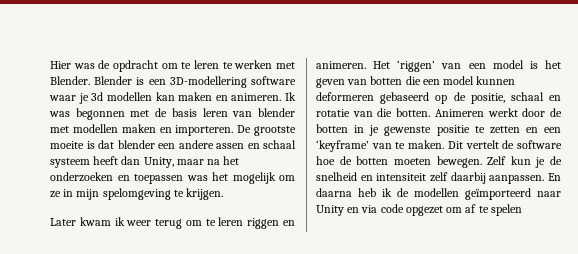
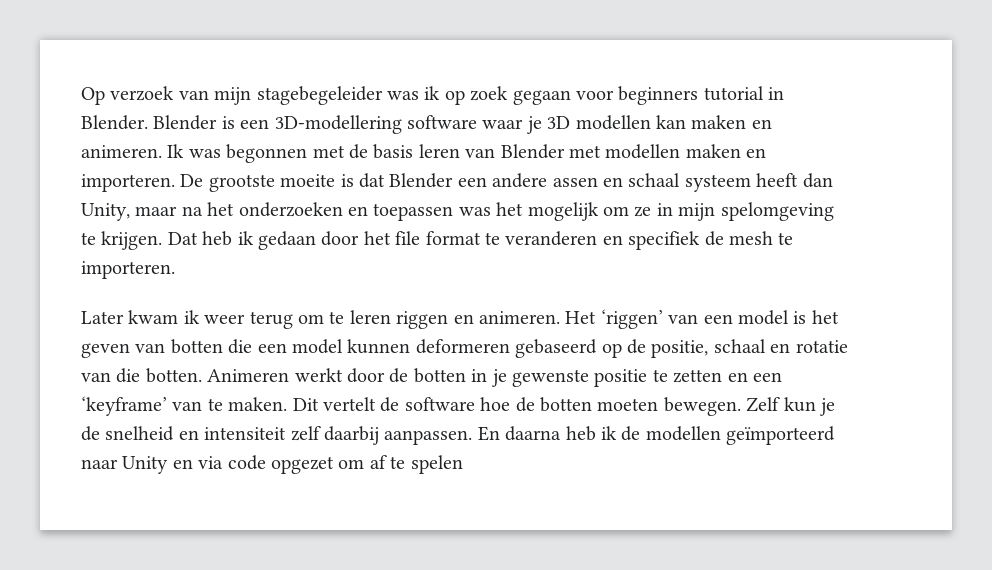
[50,60,295,72] Hier was de opdracht om te leren te werken met -> [81,86,785,105] Op verzoek van mijn stagebegeleider was ik op zoek gegaan voor beginners tutorial in
[91,92,104,101] 3d -> [547,116,571,129] 3D
[258,108,295,117] blender -> [500,144,565,159] Blender
[117,140,155,149] blender -> [389,173,454,188] Blender
(224, 194) none -> [167,231,794,250] [81,261,175,279] Dat heb ik gedaan door het file format te veranderen en specifiek de mesh te importeren.

